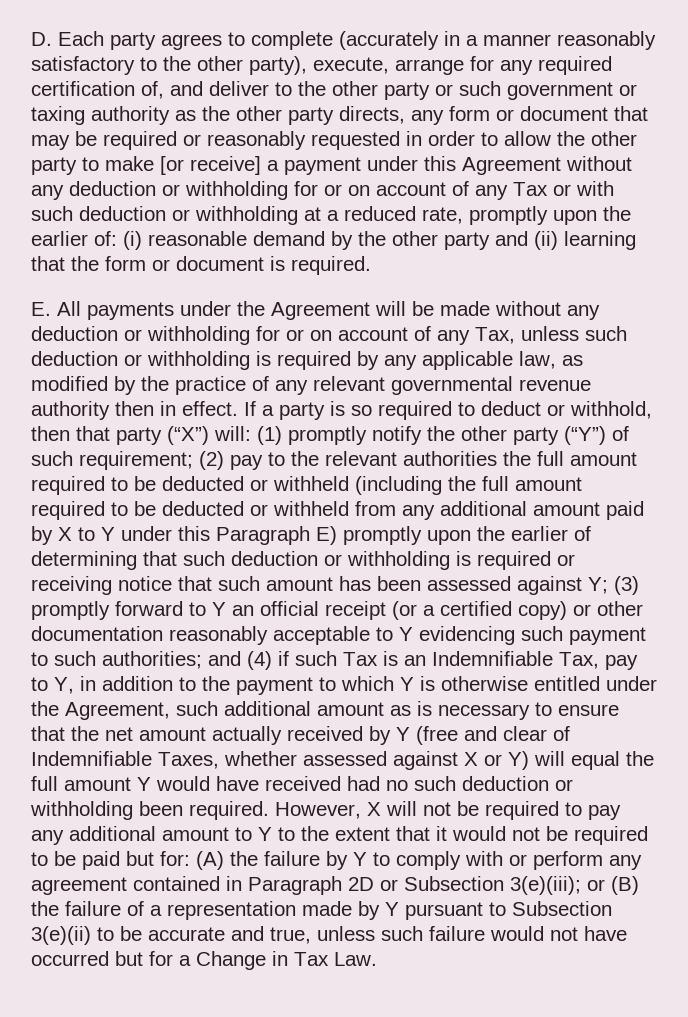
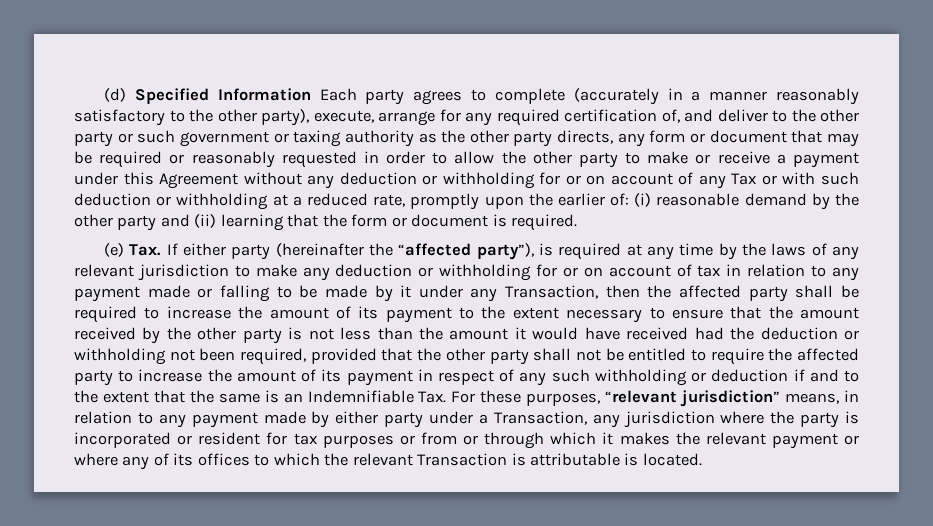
[31,32,52,46] D. -> [104,88,311,104] (d) Specified Information
[160,156,261,175] [or receive] -> [695,151,770,164] or receive
[31,301,600,320] [31,326,627,345] [31,351,583,370] [31,376,591,395] [31,401,652,420] [31,426,629,445] [31,451,637,470] [31,476,582,495] [31,501,644,520] [31,526,591,545] [31,551,575,570] [31,576,639,595] [31,601,643,620] [31,626,646,645] [31,651,638,670] [31,676,657,695] [31,701,432,720] E. All payments under the Agreement will be made without any deduction or withholding for or on account of any Tax, unless such deduction or withholding is required by any applicable law, as modified by the practice of any relevant governmental revenue authority then in effect. If a party is so required to deduct or withhold, then that party (“X”) will: (1) promptly notify the other party (“Y”) of such requirement; (2) pay to the relevant authorities the full amount required to be deducted or withheld (including the full amount required to be deducted or withheld from any additional amount paid by X to Y under this Paragraph E) promptly upon the earlier of determining that such deduction or withholding is required or receiving notice that such amount has been assessed against Y; (3) promptly forward to Y an official receipt (or a certified copy) or other documentation reasonably acceptable to Y evidencing such payment to such authorities; and (4) if such Tax is an Indemnifiable Tax, pay to Y, in addition to the payment to which Y is otherwise entitled under the Agreement, such additional amount as is -> [104,243,859,260] [74,264,859,281] [74,285,859,302] [74,306,559,323] (e) Tax. If either party (hereinafter the “affected party”), is required at any time by the laws of any relevant jurisdiction to make any deduction or withholding for or on account of tax in relation to any payment made or falling to be made by it under any Transaction, then the affected party shall be required to increase the amount of its payment to the extent
[105,726,570,745] [31,751,654,770] [31,776,151,791] net amount actually received by Y (free and clear of Indemnifiable Taxes, whether assessed against X or Y) will equal the full amount Y -> [800,307,859,319] [74,327,526,344] amount received by the other party is not less than the amount it
[386,776,573,791] [30,801,621,820] [31,826,648,845] [31,851,642,870] [31,876,639,895] [31,901,612,920] [31,926,627,945] [31,951,377,970] no such deduction or withholding been required. However, X will not be required to pay any additional amount to Y to the extent that it would not be required to be paid but for: (A) the failure by Y to comply with or perform any agreement contained in Paragraph 2D or Subsection 3(e)(iii); or (B) the failure of a representation made by Y pursuant to Subsection 3(e)(ii) to be accurate and true, unless such failure would not have occurred but for a Change in Tax Law. -> [730,327,860,340] [74,348,859,365] [74,369,859,386] [74,390,860,407] [74,411,859,428] [74,432,859,449] [74,453,702,470] the deduction or withholding not been required, provided that the other party shall not be entitled to require the affected party to increase the amount of its payment in respect of any such withholding or deduction if and to the extent that the same is an Indemnifiable Tax. For these purposes, “relevant jurisdiction” means, in relation to any payment made by either party under a Transaction, any jurisdiction where the party is incorporated or resident for tax purposes or from or through which it makes the relevant payment or where any of its offices to which the relevant Transaction is attributable is located.

